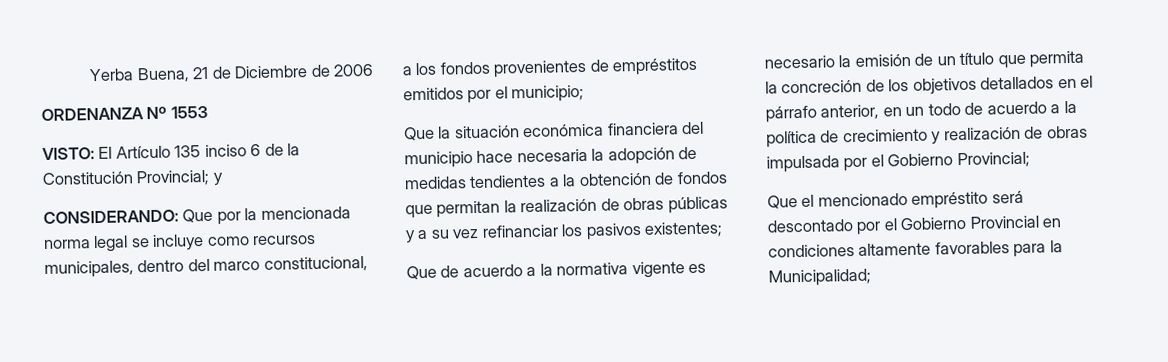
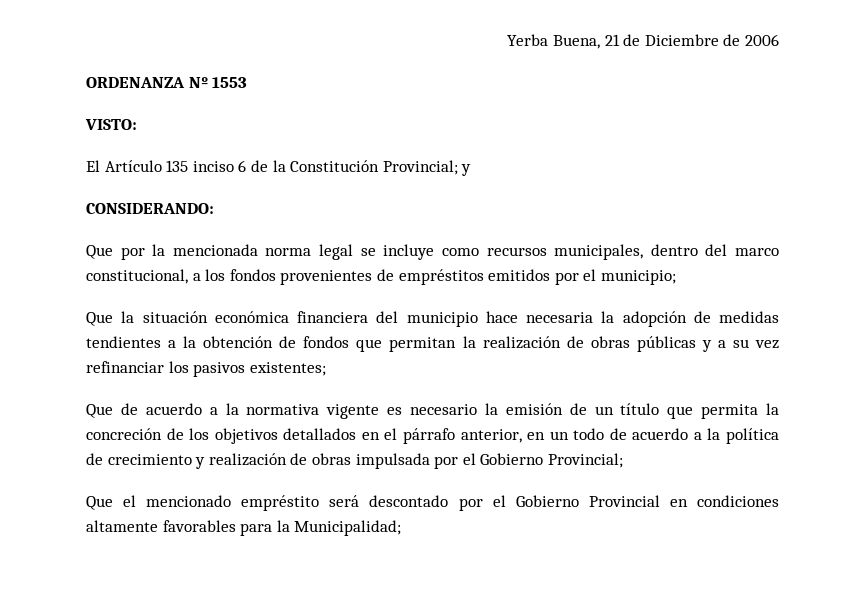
(95, 154) none -> (137, 124) //
(179, 217) none -> (214, 208) //

